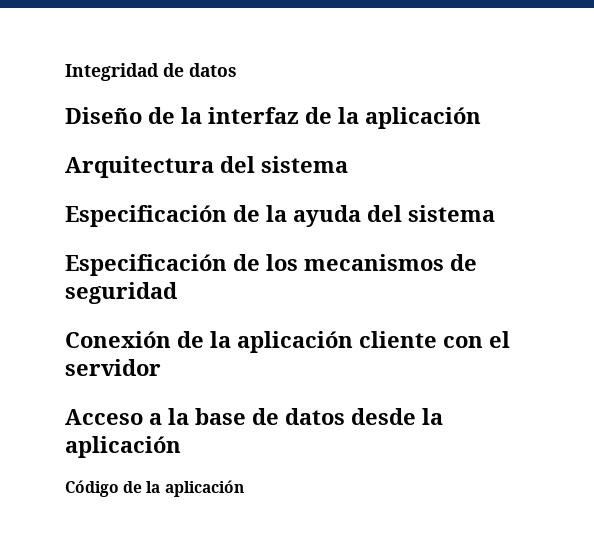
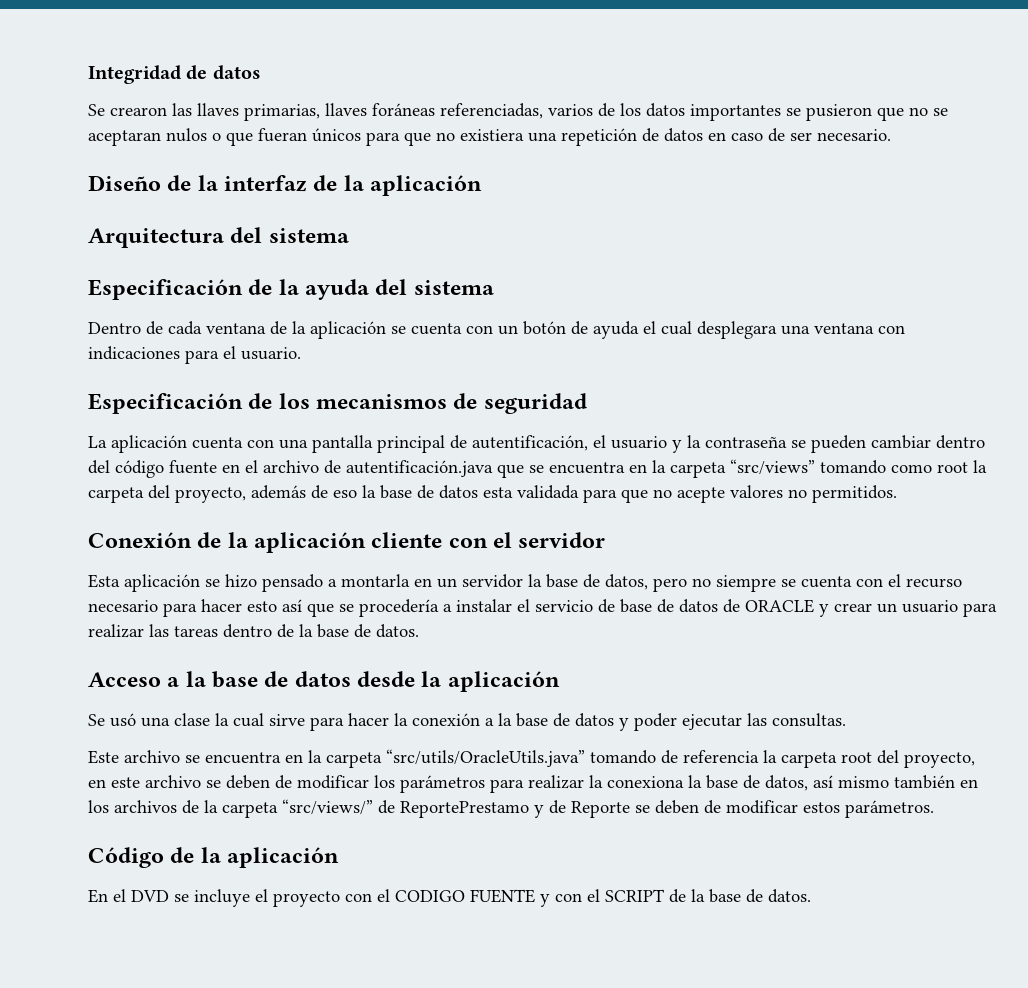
(237, 70) none -> [88,103,948,121] [88,128,891,146] // Se crearon las llaves primarias, llaves foráneas referenciadas, varios de los datos importantes se pusieron que no se aceptaran nulos o que fueran únicos para que no existiera una repetición de datos en caso de ser necesario.
(495, 213) none -> [88,321,905,339] [88,346,301,364] // Dentro de cada ventana de la aplicación se cuenta con un botón de ayuda el cual desplegara una ventana con indicaciones para el usuario.
(177, 293) none -> [88,435,985,453] [88,459,987,478] [88,485,897,503] // La aplicación cuenta con una pantalla principal de autentificación, el usuario y la contraseña se pueden cambiar dentro del código fuente en el archivo de autentificación.java que se encuentra en la carpeta “src/views” tomando como root la carpeta del proyecto, además de eso la base de datos esta validada para que no acepte valores no permitidos.
(161, 367) none -> [88,574,962,592] [88,599,997,617] [88,624,419,638] // Esta aplicación se hizo pensado a montarla en un servidor la base de datos, pero no siempre se cuenta con el recurso necesario para hacer esto así que se procedería a instalar el servicio de base de datos de ORACLE y crear un usuario para realizar las tareas dentro de la base de datos.
[65,480,244,497] Código de la aplicación -> [88,713,846,731] [88,749,975,768] [88,775,978,793] [88,799,934,818] [88,847,340,868] [88,889,811,907] Se usó una clase la cual sirve para hacer la conexión a la base de datos y poder ejecutar las consultas. // Este archivo se encuentra en la carpeta “src/utils/OracleUtils.java” tomando de referencia la carpeta root del proyecto, en este archivo se deben de modificar los parámetros para realizar la conexiona la base de datos, así mismo también en los archivos de la carpeta “src/views/” de ReportePrestamo y de Reporte se deben de modificar estos parámetros. // Código de la aplicación // En el DVD se incluye el proyecto con el CODIGO FUENTE y con el SCRIPT de la base de datos.

